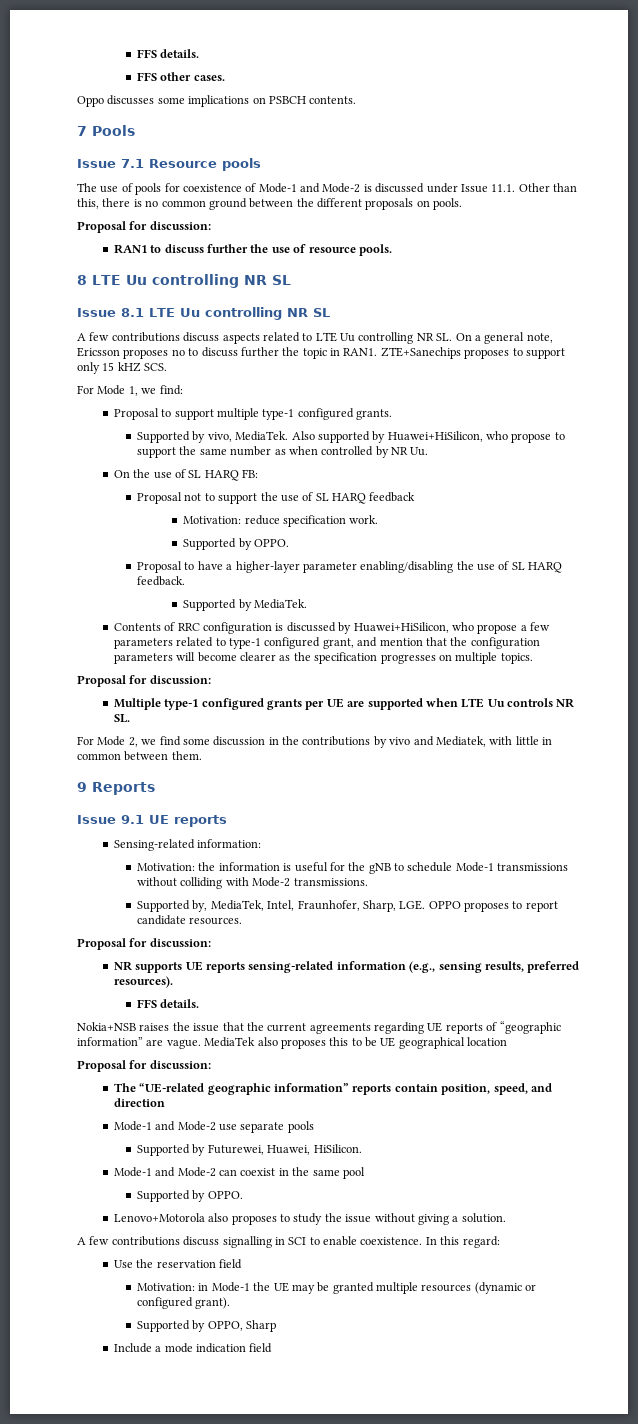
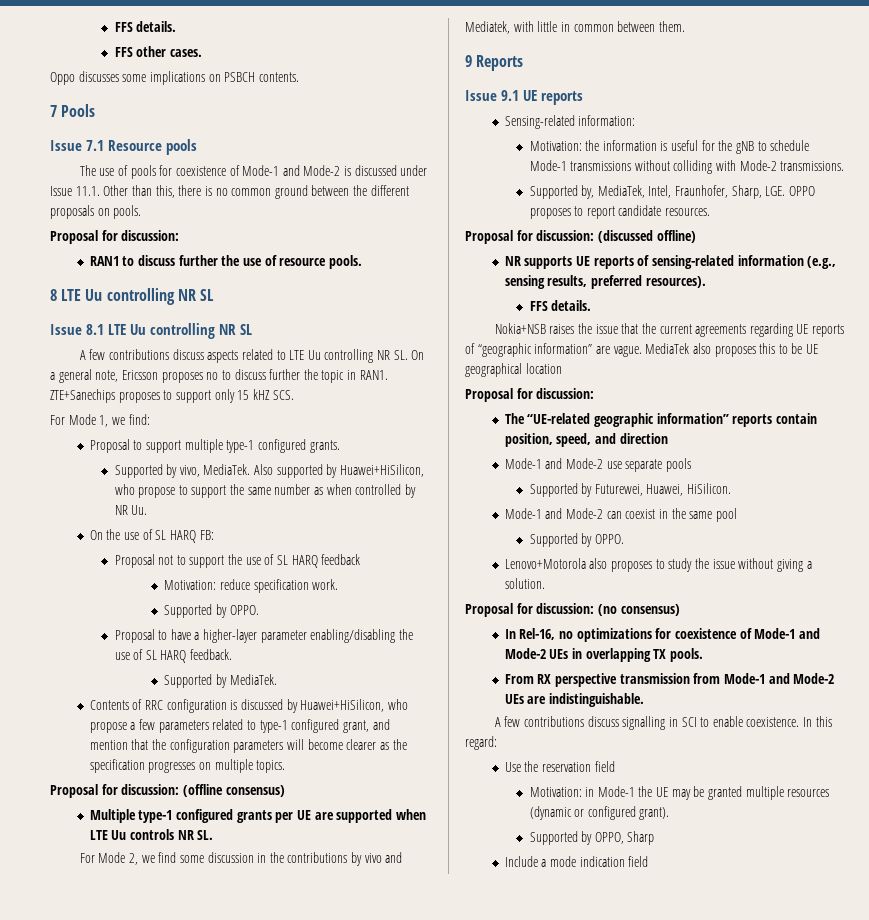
(211, 679) none -> [182,784,285,797] (offline consensus)
(211, 942) none -> [597,230,696,243] (discussed offline)
(246, 967) none -> [637,255,650,266] of
(506, 1218) none -> [465,603,680,617] [504,628,820,642] [504,648,703,662] [504,673,835,687] [504,693,644,707] // Proposal for discussion: (no consensus) // In Rel-16, no optimizations for coexistence of Mode-1 and Mode-2 UEs in overlapping TX pools. // From RX perspective transmission from Mode-1 and Mode-2 UEs are indistinguishable.

